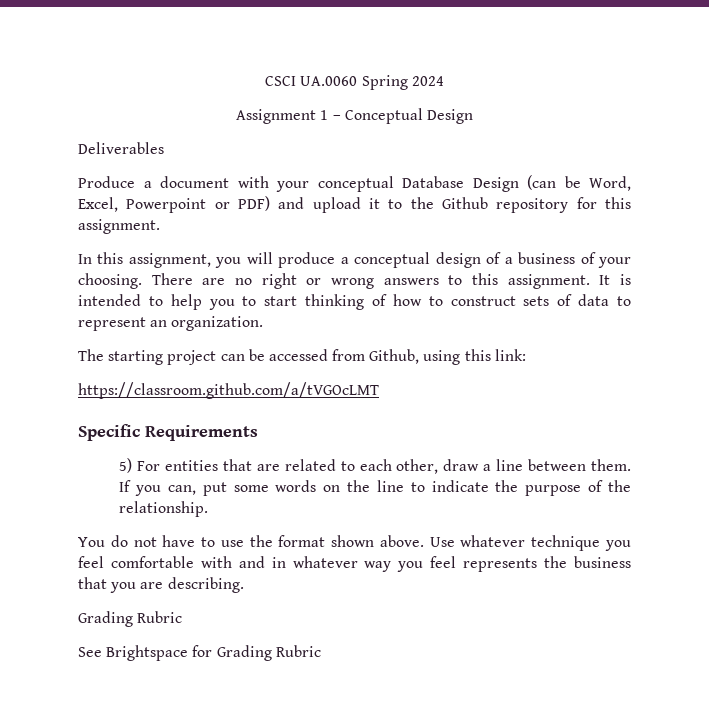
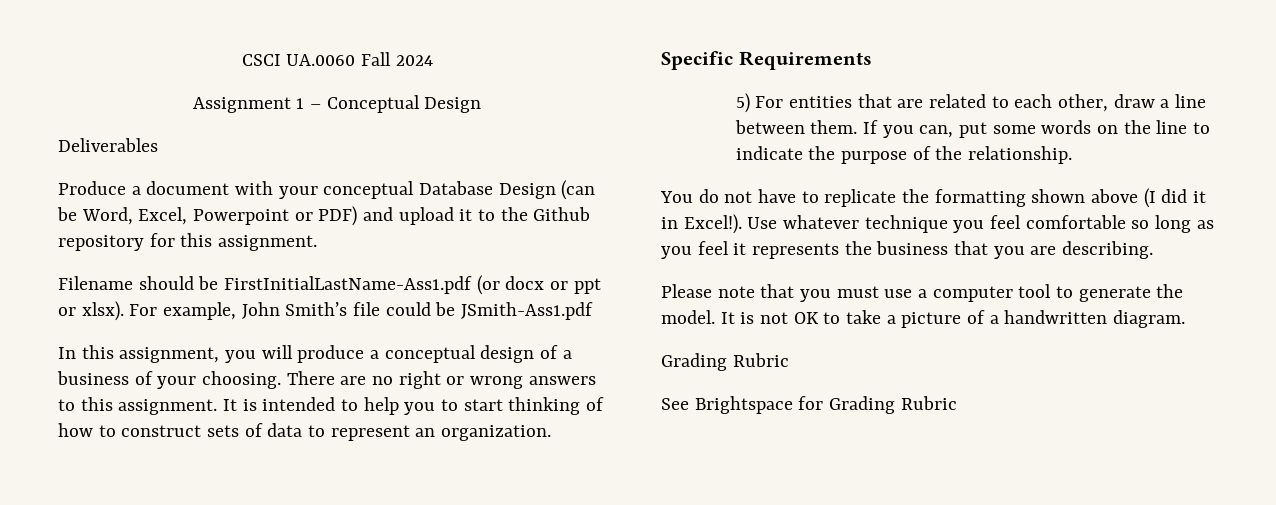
[361,75,408,90] Spring -> [360,52,391,66] Fall
(160, 226) none -> [58,275,601,295] [58,301,594,321] // Filename should be FirstInitialLastName-Ass1.pdf (or docx or ppt or xlsx). For example, John Smith’s file could be JSmith-Ass1.pdf
[78,349,526,365] [78,382,379,399] // The starting project can be accessed from Github, using this link: // https://classroom.github.com/a/tVGOcLMT -> (552, 433) none
[220,535,424,547] use the format shown above. -> [824,188,1207,208] [661,214,742,234] replicate the formatting shown above (I did it in Excel!).
[200,556,457,572] with and in whatever way you feel -> [1131,215,1214,233] [661,241,747,259] so long as you feel it
(244, 585) none -> [661,284,1184,302] [661,310,1186,328] // Please note that you must use a computer tool to generate the model. It is not OK to take a picture of a handwritten diagram.

